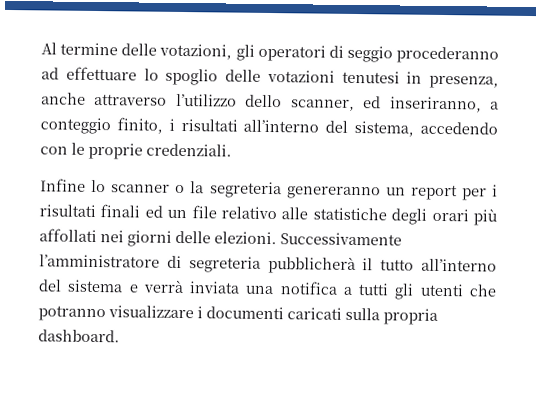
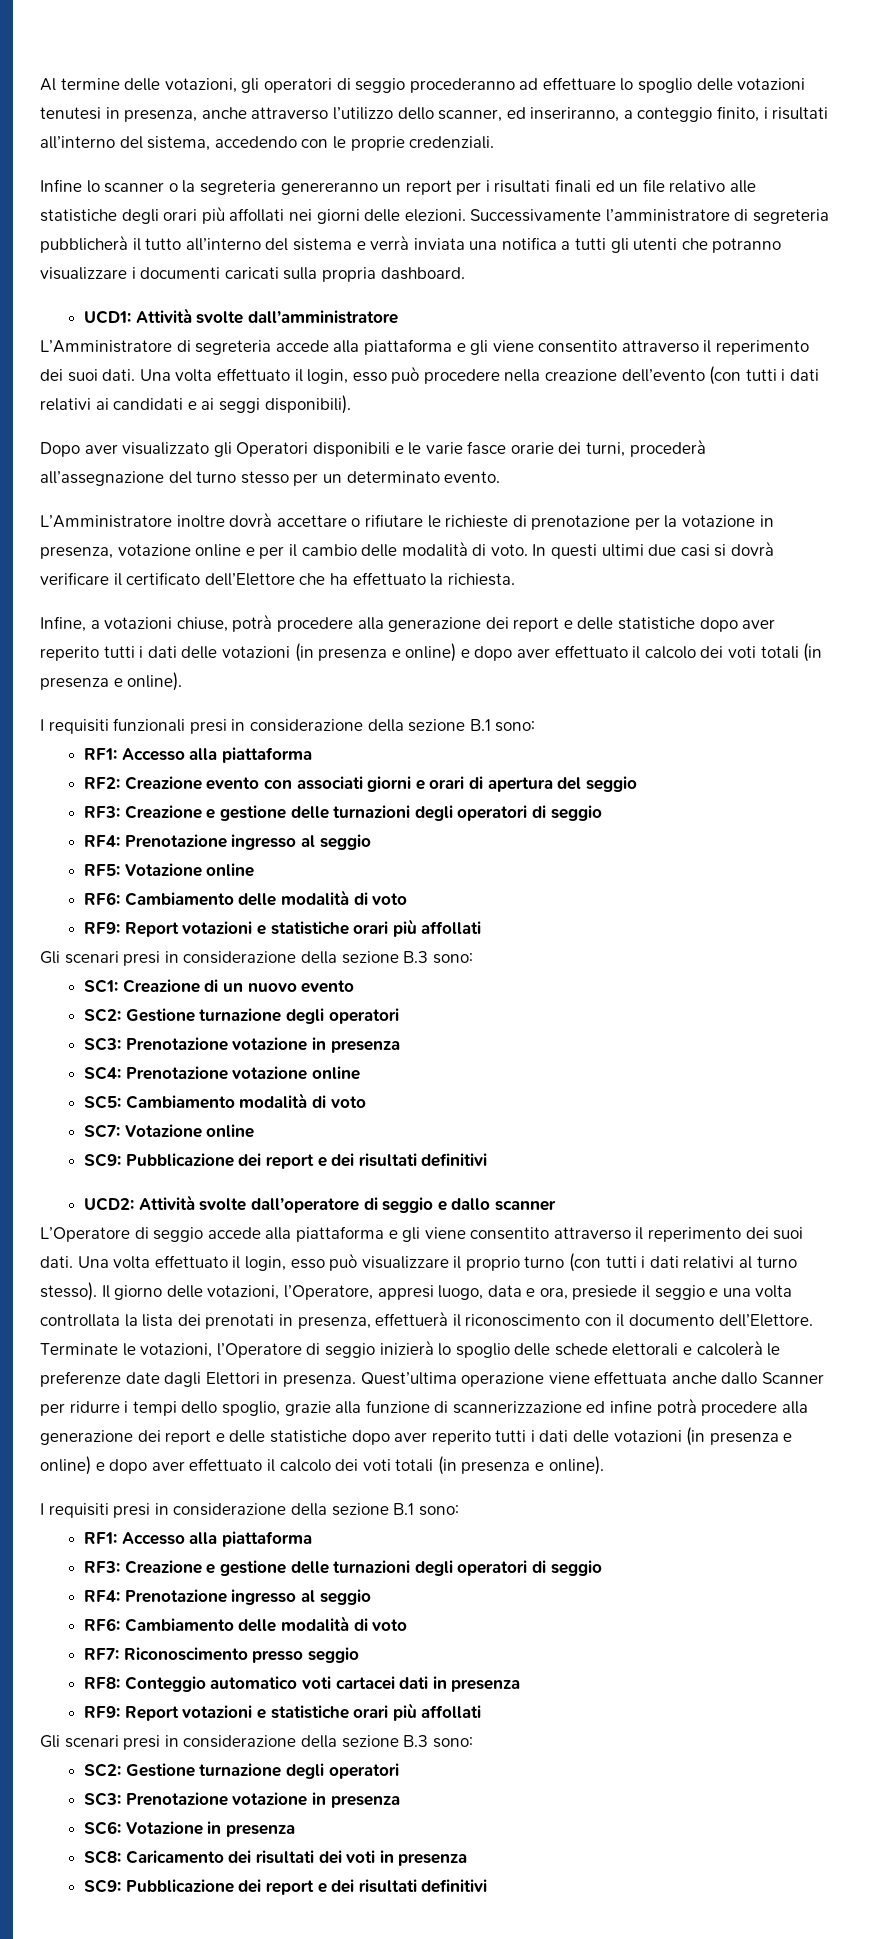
(120, 336) none -> [84,308,399,324] [40,339,810,355] [40,366,820,385] [40,395,351,414] [40,439,706,457] [40,471,501,486] [40,512,774,530] [40,541,775,559] [40,572,515,586] [40,614,776,632] [40,643,823,662] [40,672,183,691] [40,718,536,734] [84,747,313,763] [84,776,637,792] [84,805,602,821] [84,834,371,850] [84,863,255,877] [84,890,408,906] [84,919,482,937] [40,951,473,966] [84,979,355,993] [84,1008,399,1024] [84,1037,400,1053] [84,1066,361,1080] [84,1093,366,1109] [84,1124,255,1138] [84,1153,488,1169] [84,1195,556,1213] [40,1226,804,1242] [40,1253,797,1272] [40,1282,793,1301] [40,1311,813,1329] [40,1340,781,1358] [40,1371,825,1387] [40,1398,808,1416] [40,1427,793,1446] [40,1456,604,1475] [40,1503,459,1518] [84,1531,313,1547] [84,1560,602,1576] [84,1589,371,1605] [84,1616,408,1632] [84,1647,360,1663] [84,1676,521,1692] [84,1703,482,1721] [40,1735,473,1750] [84,1763,399,1779] [84,1792,400,1808] [84,1821,296,1837] [84,1850,468,1866] [84,1879,488,1895] // UCD1: Attività svolte dall’amministratore // L’Amministratore di segreteria accede alla piattaforma e gli viene consentito attraverso il reperimento dei suoi dati. Una volta effettuato il login, esso può procedere nella creazione dell’evento (con tutti i dati relativi ai candidati e ai seggi disponibili). // Dopo aver visualizzato gli Operatori disponibili e le varie fasce orarie dei turni, procederà all’assegnazione del turno stesso per un determinato evento. // L’Amministratore inoltre dovrà accettare o rifiutare le richieste di prenotazione per la votazione in presenza, votazione online e per il cambio delle modalità di voto. In questi ultimi due casi si dovrà verificare il certificato dell’Elettore che ha effettuato la richiesta. // Infine, a votazioni chiuse, potrà procedere alla generazione dei report e delle statistiche dopo aver reperito tutti i dati delle votazioni (in presenza e online) e dopo aver effettuato il calcolo dei voti totali (in presenza e online). // I requisiti funzionali presi in considerazione della sezione B.1 sono: // RF1: Accesso alla piattaforma // RF2: Creazione evento con associati giorni e orari di apertura del seggio // RF3: Creazione e gestione delle turnazioni degli operatori di seggio // RF4: Prenotazione ingresso al seggio // RF5: Votazione online // RF6: Cambiamento delle modalità di voto // RF9: Report votazioni e statistiche orari più affollati // Gli scenari presi in considerazione della sezione B.3 sono: // SC1: Creazione di un nuovo evento // SC2: Gestione turnazione degli operatori // SC3: Prenotazione votazione in presenza // SC4: Prenotazione votazione online // SC5: Cambiamento modalità di voto // SC7: Votazione online // SC9: Pubblicazione dei report e dei risultati definitivi // UCD2: Attività svolte dall’operatore di seggio e dallo scanner // L’Operatore di seggio accede alla piattaforma e gli viene consentito attraverso il reperimento dei suoi dati. Una volta effettuato il login, esso può visualizzare il proprio turno (con tutti i dati relativi al turno stesso). Il giorno delle votazioni, l’Operatore, appresi luogo, data e ora, presiede il seggio e una volta controllata la lista dei prenotati in presenza, effettuerà il riconoscimento con il documento dell’Elettore. Terminate le votazioni, l’Operatore di seggio inizierà lo spoglio delle schede elettorali e calcolerà le preferenze date dagli Elettori in presenza. Quest’ultima operazione viene effettuata anche dallo Scanner per ridurre i tempi dello spoglio, grazie alla funzione di scannerizzazione ed infine potrà procedere alla generazione dei report e delle statistiche dopo aver reperito tutti i dati delle votazioni (in presenza e online) e dopo aver effettuato il calcolo dei voti totali (in presenza e online). // I requisiti presi in considerazione della sezione B.1 sono: // RF1: Accesso alla piattaforma // RF3: Creazione e gestione delle turnazioni degli operatori di seggio // RF4: Prenotazione ingresso al seggio // RF6: Cambiamento delle modalità di voto // RF7: Riconoscimento presso seggio // RF8: Conteggio automatico voti cartacei dati in presenza // RF9: Report votazioni e statistiche orari più affollati // Gli scenari presi in considerazione della sezione B.3 sono: // SC2: Gestione turnazione degli operatori // SC3: Prenotazione votazione in presenza // SC6: Votazione in presenza // SC8: Caricamento dei risultati dei voti in presenza // SC9: Pubblicazione dei report e dei risultati definitivi

